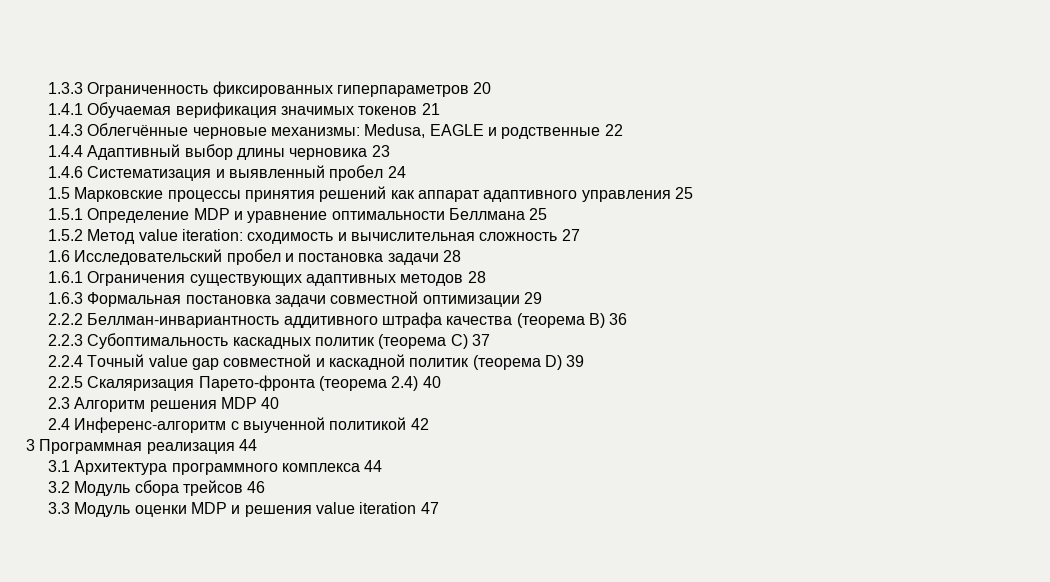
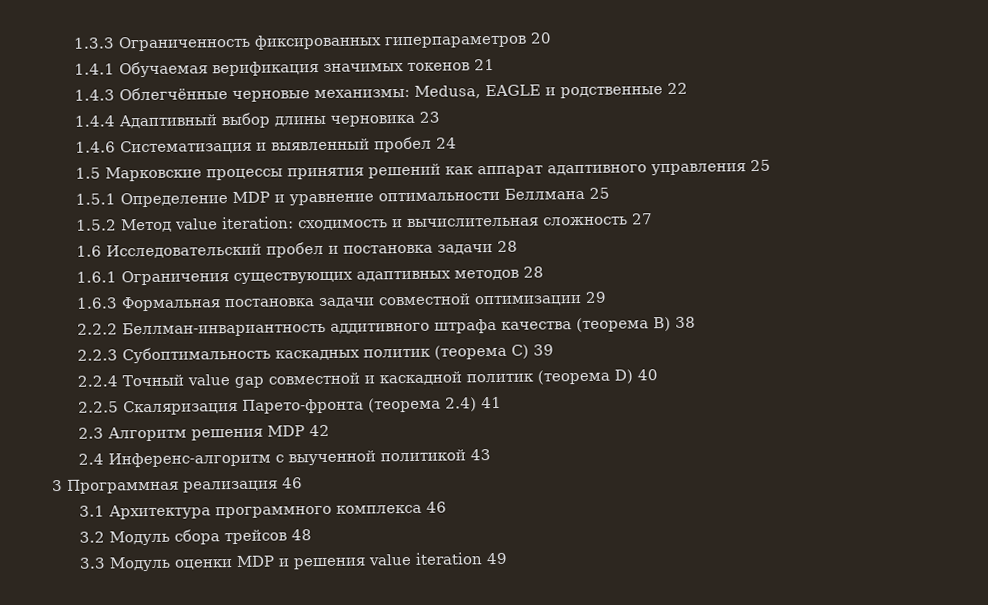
[609,313,628,325] 36 -> [674,316,696,328] 38
[471,334,490,346] 37 -> [532,344,554,356] 39
[566,355,585,367] 39 -> [636,369,658,381] 40
[422,376,441,388] 40 -> [480,396,502,409] 41
[261,397,280,409] 40 -> [308,424,330,437] 42
[410,418,429,430] 42 -> [469,449,491,461] 43
[238,439,257,451] 44 -> [282,477,303,489] 46
[364,460,383,472] 44 -> [425,501,447,513] 46
[247,481,266,493] 46 -> [290,529,312,541] 48
[420,502,439,514] 47 -> [485,552,508,565] 49

